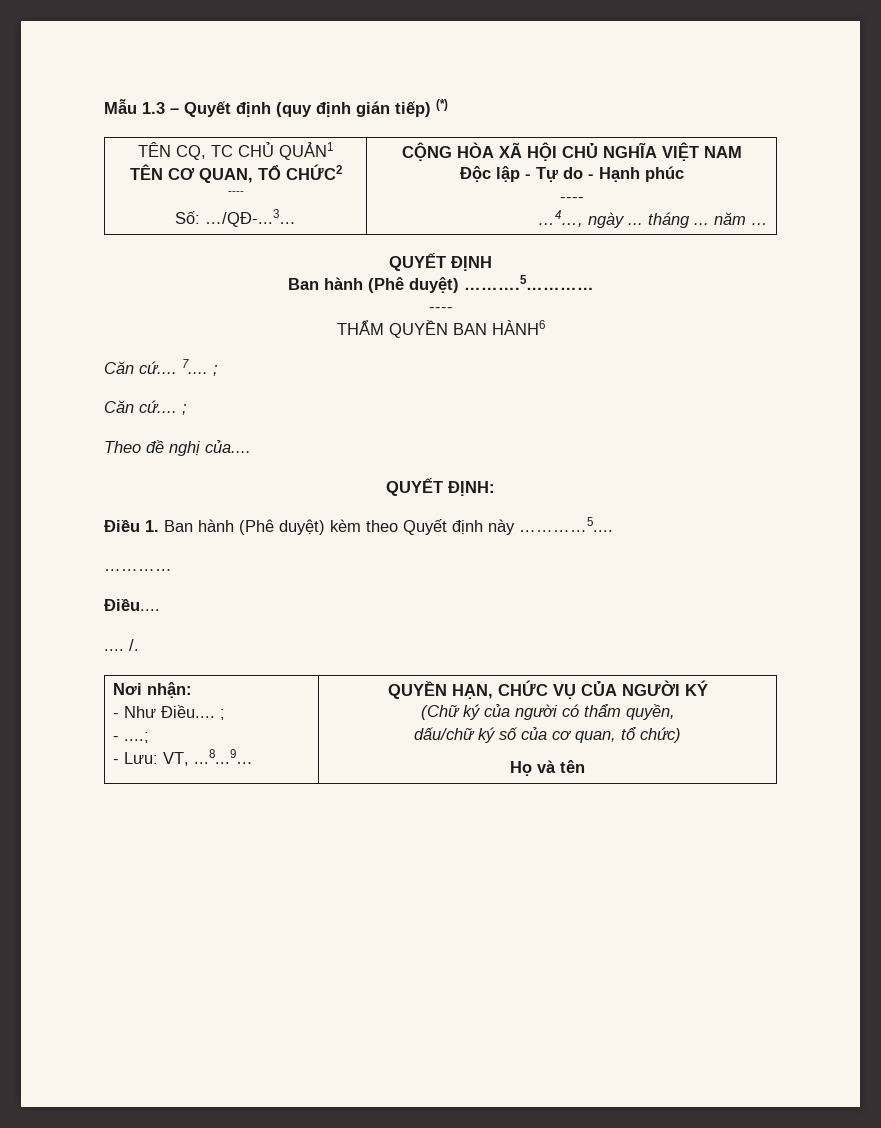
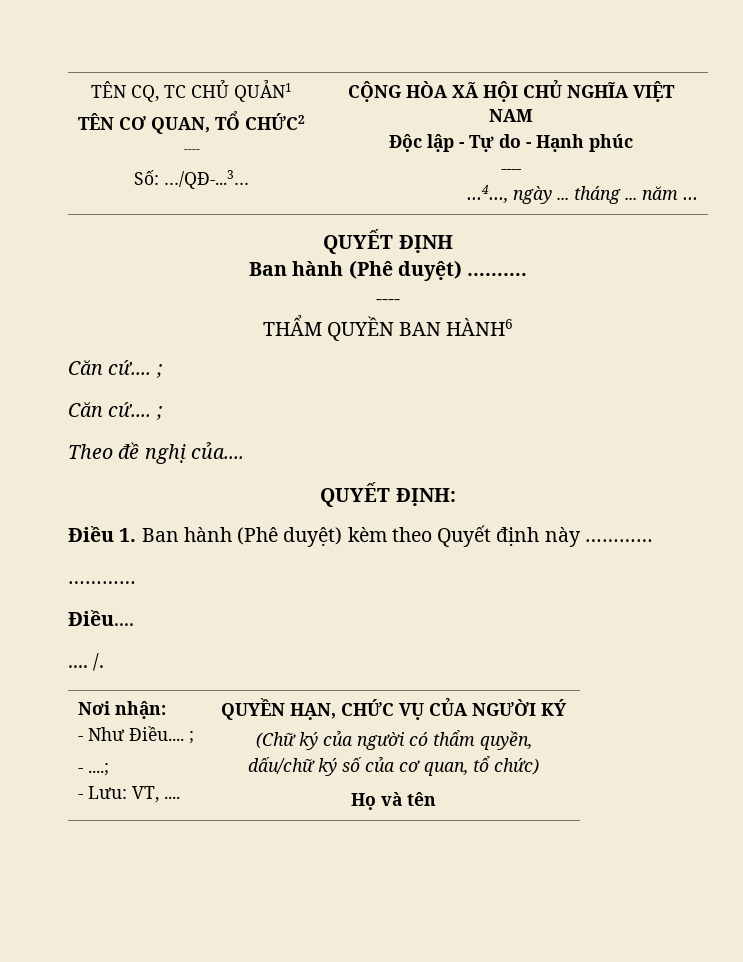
[104,99,448,117] Mẫu 1.3 – Quyết định (quy định gián tiếp) (*) // -> (91, 89) none
[463,275,594,290] ……….5………… -> [467,273,528,276] ……….
[182,359,208,374] 7.... -> (152, 367) none
[519,517,613,532] …………5.... -> [584,539,653,542] …………
[194,749,254,764] ...8...9… -> [163,796,180,799] ....

